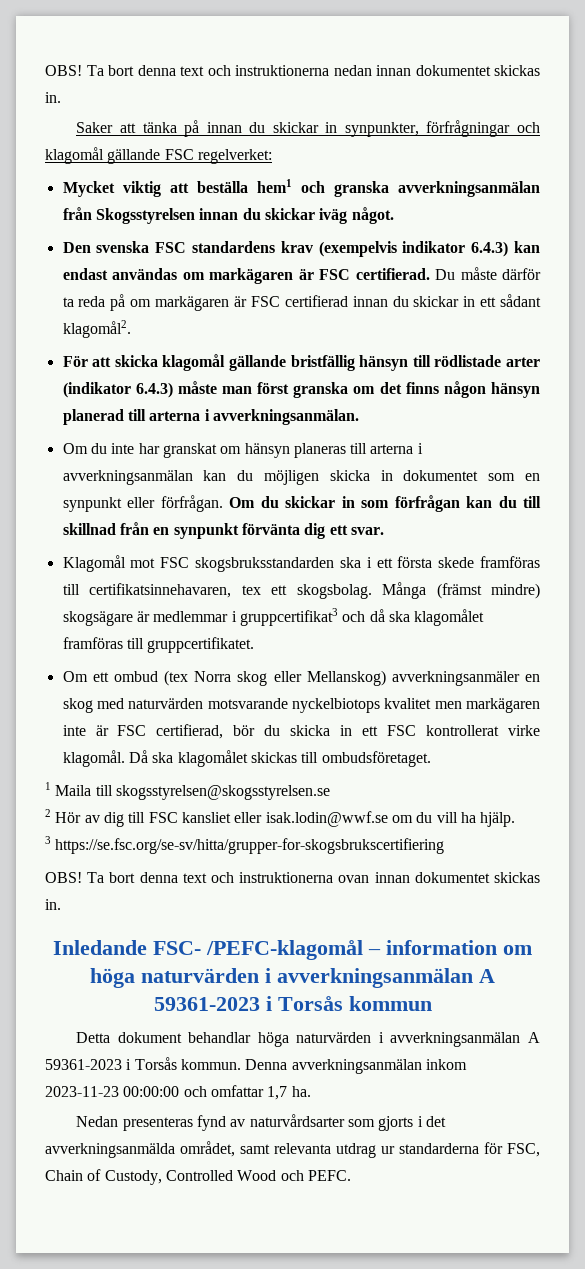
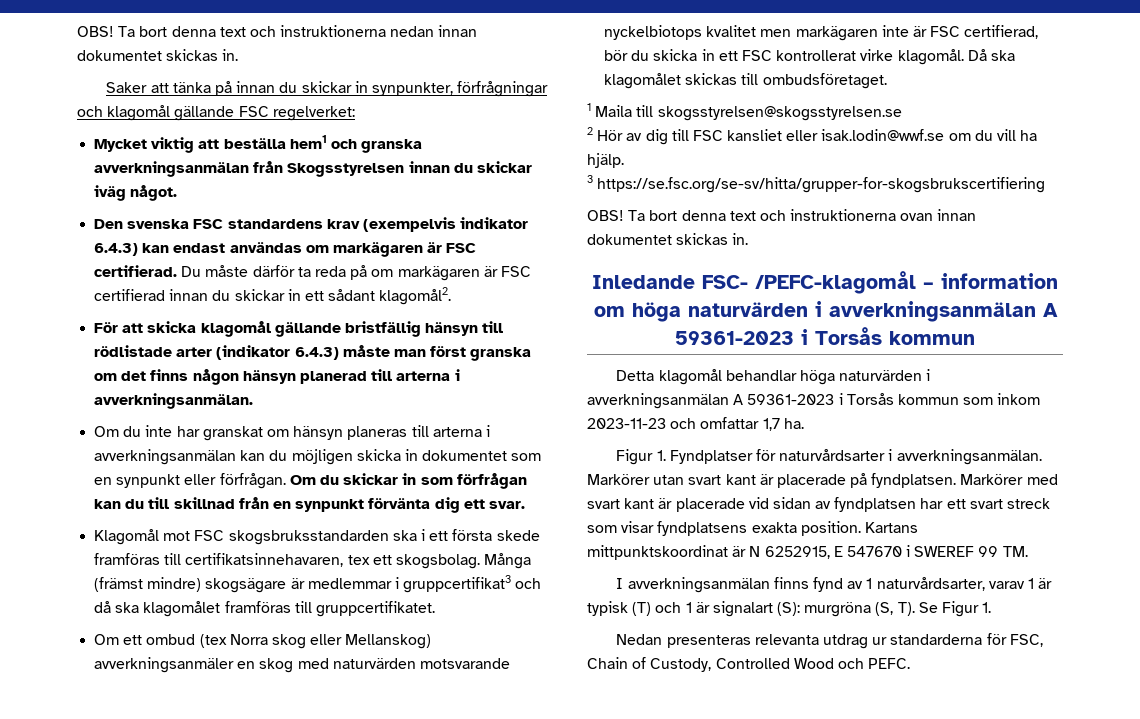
[117,1032,182,1043] dokument -> [658,369,722,385] klagomål
[180,1059,422,1074] kommun. Denna avverkningsanmälan -> [897,394,994,405] kommun som
[123,1086,180,1097] 00:00:00 -> (666, 423) none
[76,1114,446,1131] [45,1141,270,1158] Nedan presenteras fynd av naturvårdsarter som gjorts i det avverkningsanmälda området, samt -> [616,449,1042,465] [587,473,1058,488] [587,497,1051,512] [587,521,918,536] [587,545,1028,560] [616,577,1053,593] [587,601,992,617] [616,634,751,648] Figur 1. Fyndplatser för naturvårdsarter i avverkningsanmälan. Markörer utan svart kant är placerade på fyndplatsen. Markörer med svart kant är placerade vid sidan av fyndplatsen har ett svart streck som visar fyndplatsens exakta position. Kartans mittpunktskoordinat är N 6252915, E 547670 i SWEREF 99 TM. // I avverkningsanmälan finns fynd av 1 naturvårdsarter, varav 1 är typisk (T) och 1 är signalart (S): murgröna (S, T). Se Figur 1. // Nedan presenteras

